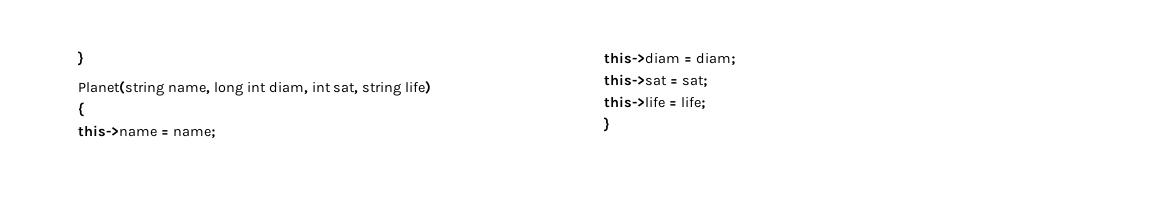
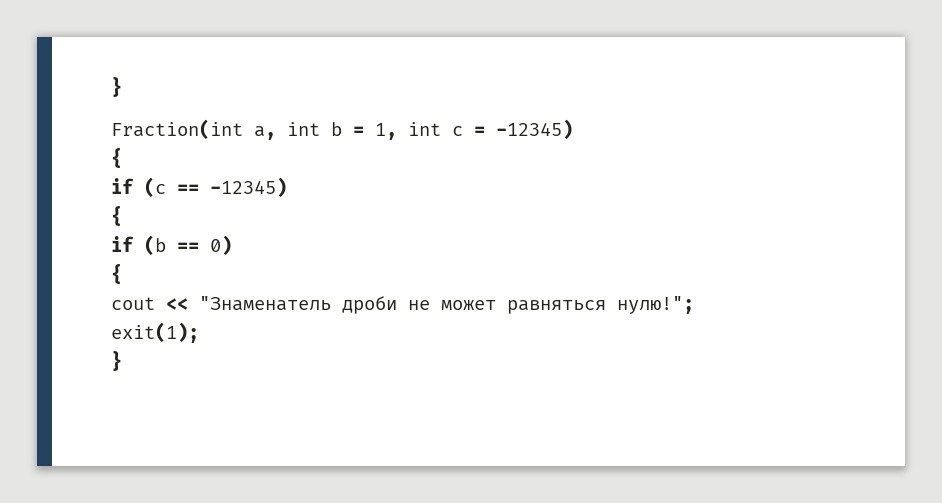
[78,81,432,96] [78,102,84,117] [78,125,215,138] [604,52,735,65] [604,74,707,87] [604,96,705,109] Planet(string name, long int diam, int sat, string life) // { // this->name = name; // this->diam = diam; // this->sat = sat; // this->life = life; -> [111,119,573,140] [111,148,122,168] [111,177,287,197] [111,206,122,226] [111,235,232,255] [111,264,122,284] [111,296,694,314] [111,322,199,343] Fraction(int a, int b = 1, int c = -12345) // { // if (c == -12345) // { // if (b == 0) // { // cout << "Знаменатель дроби не может равняться нулю!"; // exit(1);

